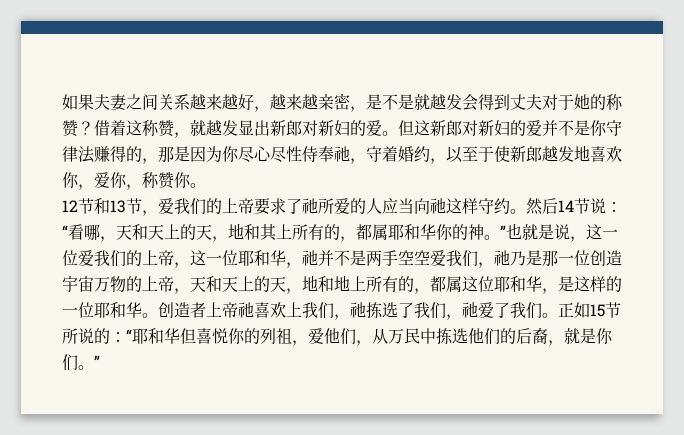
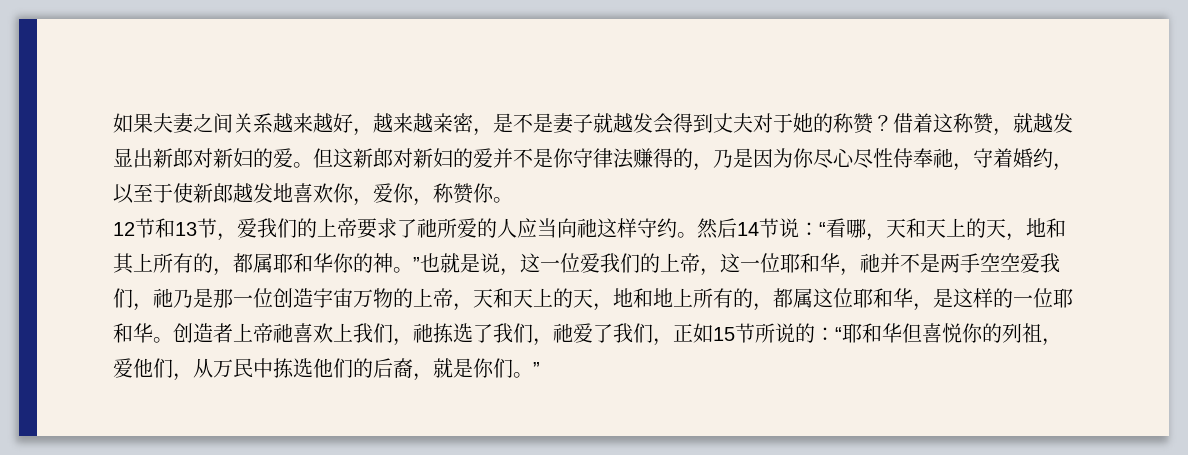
(414, 102) none -> [553,113,593,134] 妻子
[158,146,174,163] 那 -> [713,149,733,168] 乃
[542,313,558,318] 。 -> [653,338,673,346] ，

